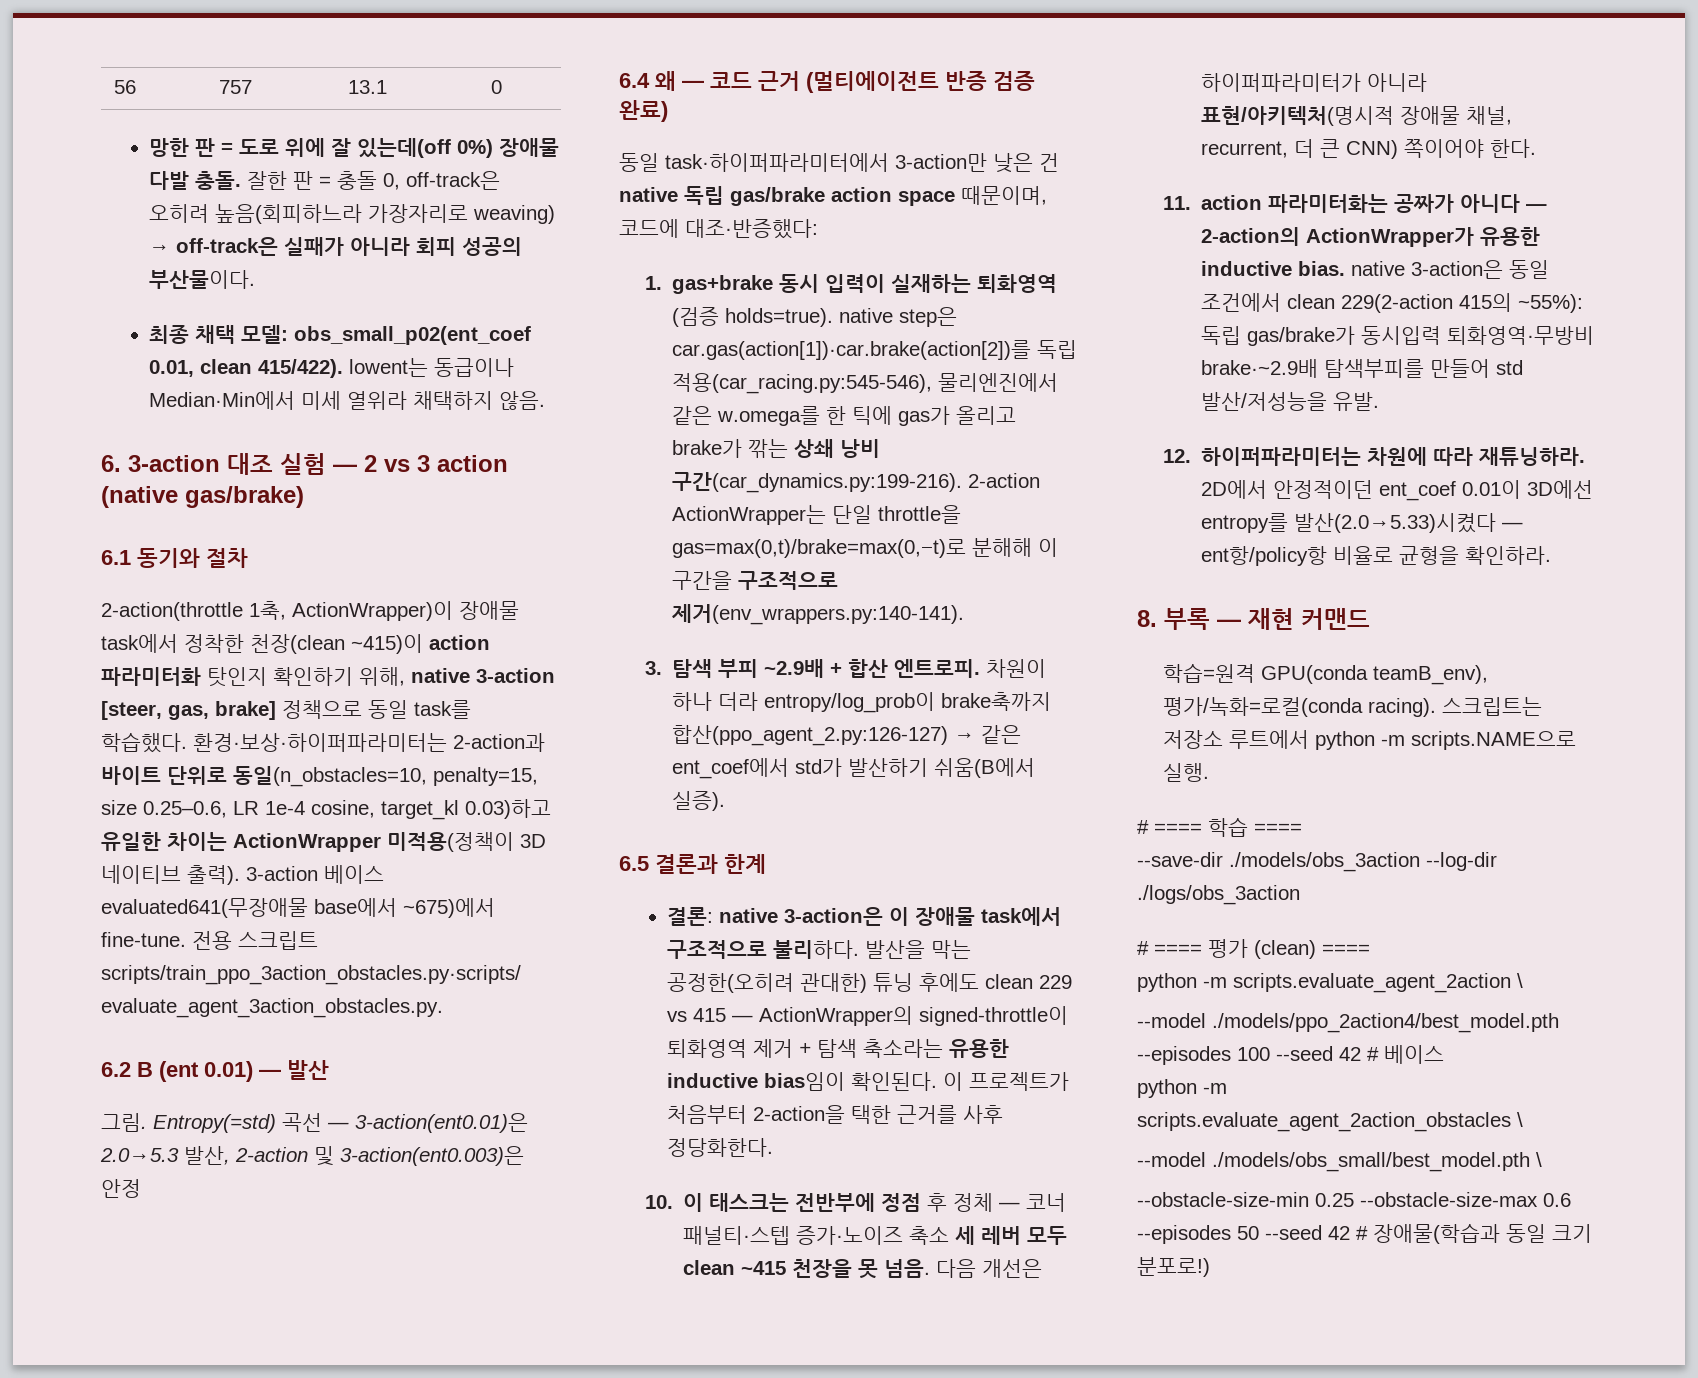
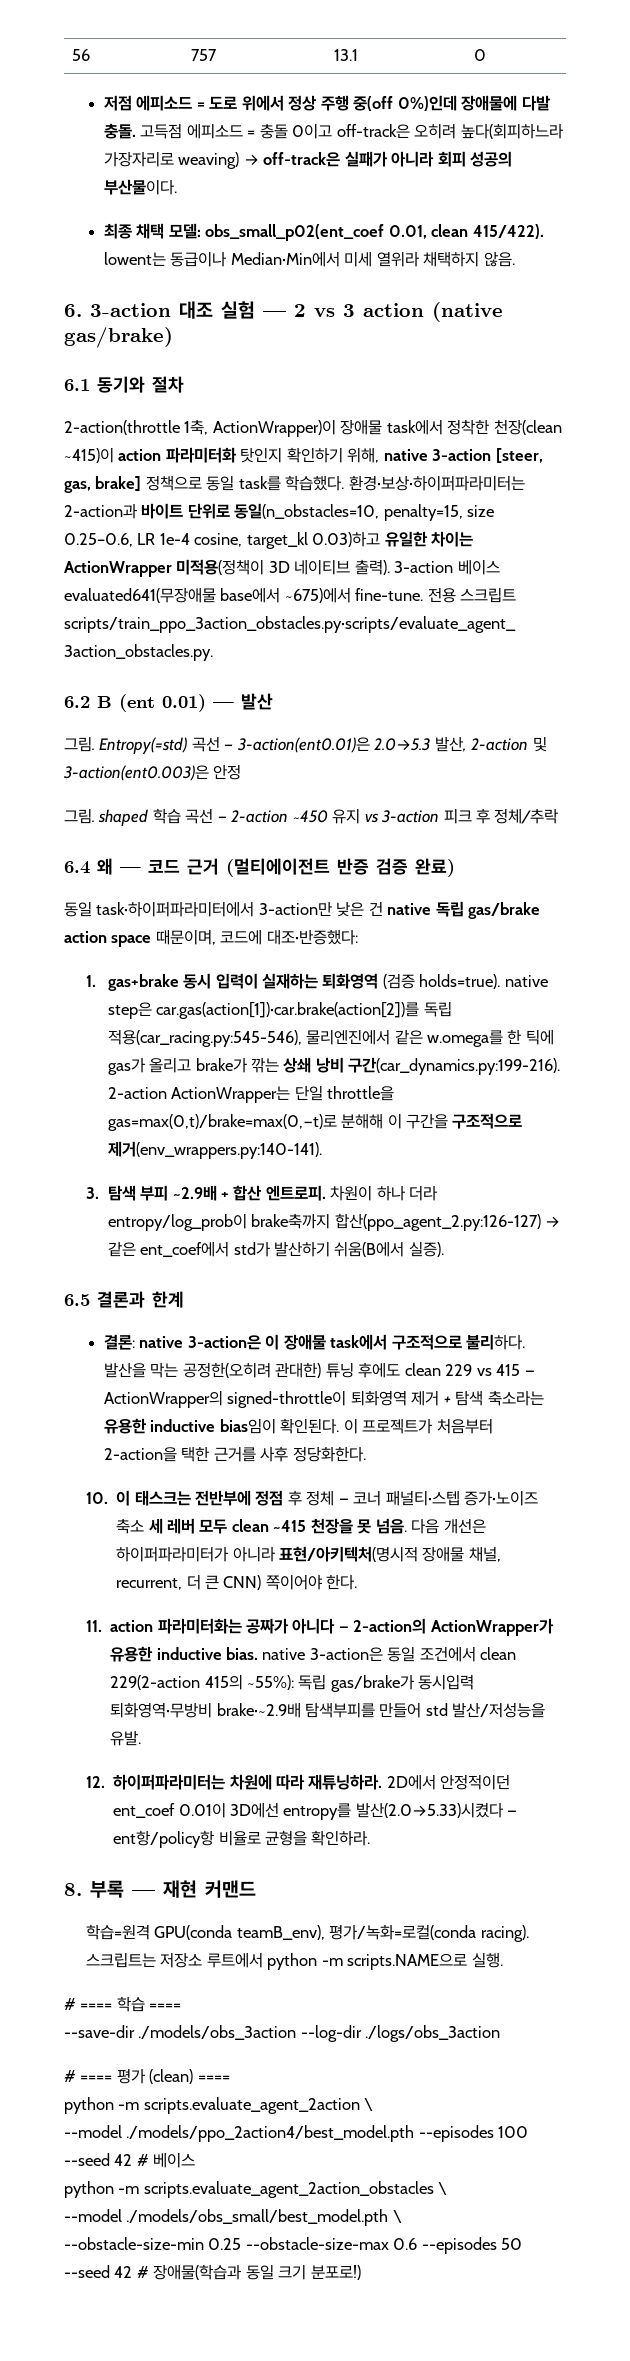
[149,138,560,158] [149,171,314,190] 망한 판 = 도로 위에 잘 있는데(off 0%) 장애물 다발 충돌. 잘한 판 -> [103,95,551,111] [103,123,243,139] 저점 에피소드 = 도로 위에서 정상 주행 중(off 0%)인데 장애물에 다발 충돌. 고득점 에피소드
[383,173,401,190] 0, -> [292,123,333,139] 0이고
[215,204,363,224] 높음(회피하느라 -> [460,123,564,139] 높다(회피하느라
(141, 1188) none -> [64,808,559,826] // 그림. shaped 학습 곡선 — 2-action ~450 유지 vs 3-action 피크 후 정체/추락

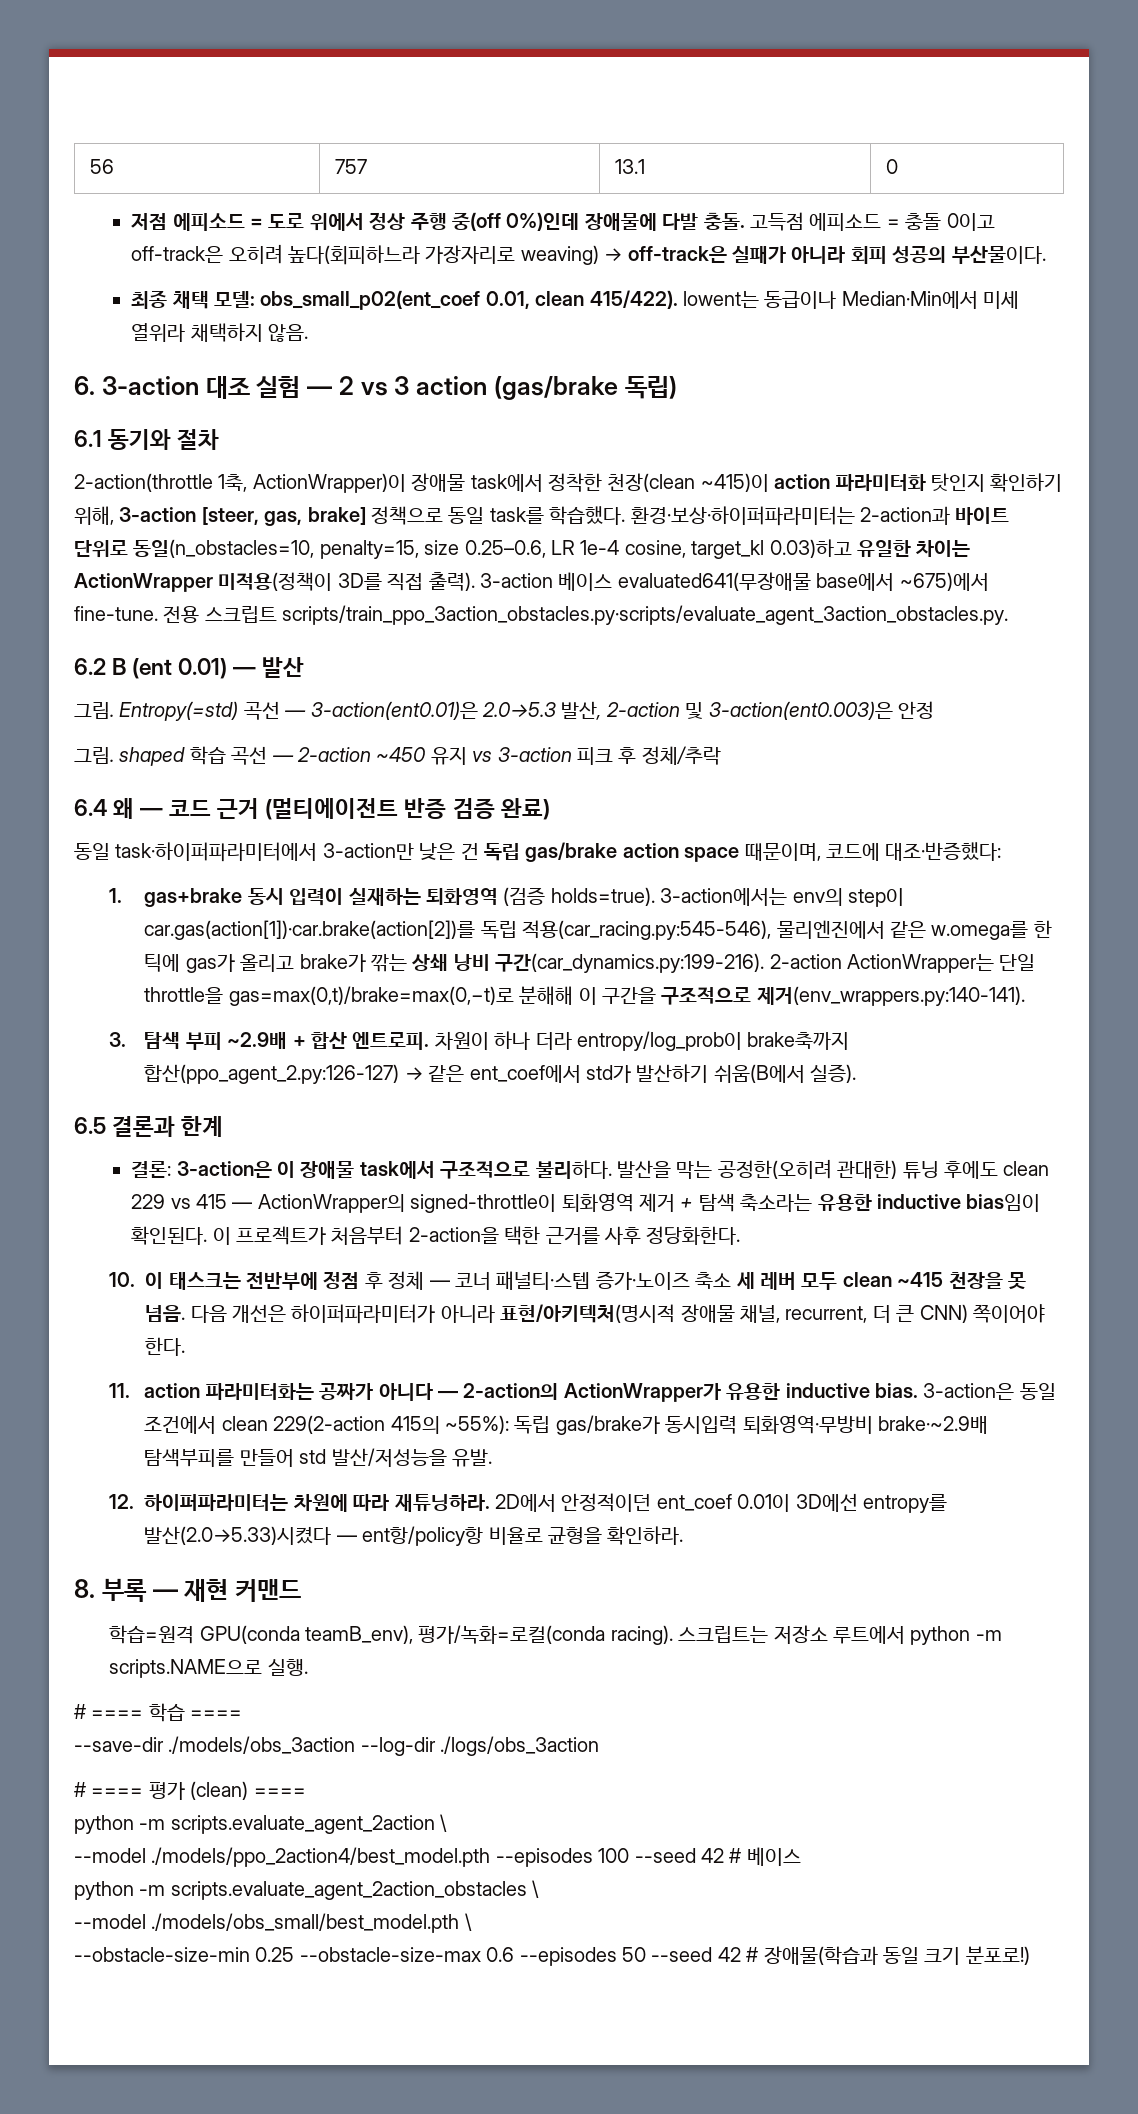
[432,302,503,322] [64,327,173,348] (native gas/brake) -> [493,376,677,400] (gas/brake 독립)
[383,449,428,461] native -> (114, 515) none
[268,559,351,575] 3D 네이티브 -> [337,572,424,591] 3D를 직접
[387,903,432,915] native -> (479, 851) none
[504,975,548,987] [107,1002,152,1019] native step은 -> [660,888,905,907] 3-action에서는 env의 step이
[139,1336,184,1348] native -> (172, 1169) none
[262,1648,306,1660] native -> (919, 1390) none

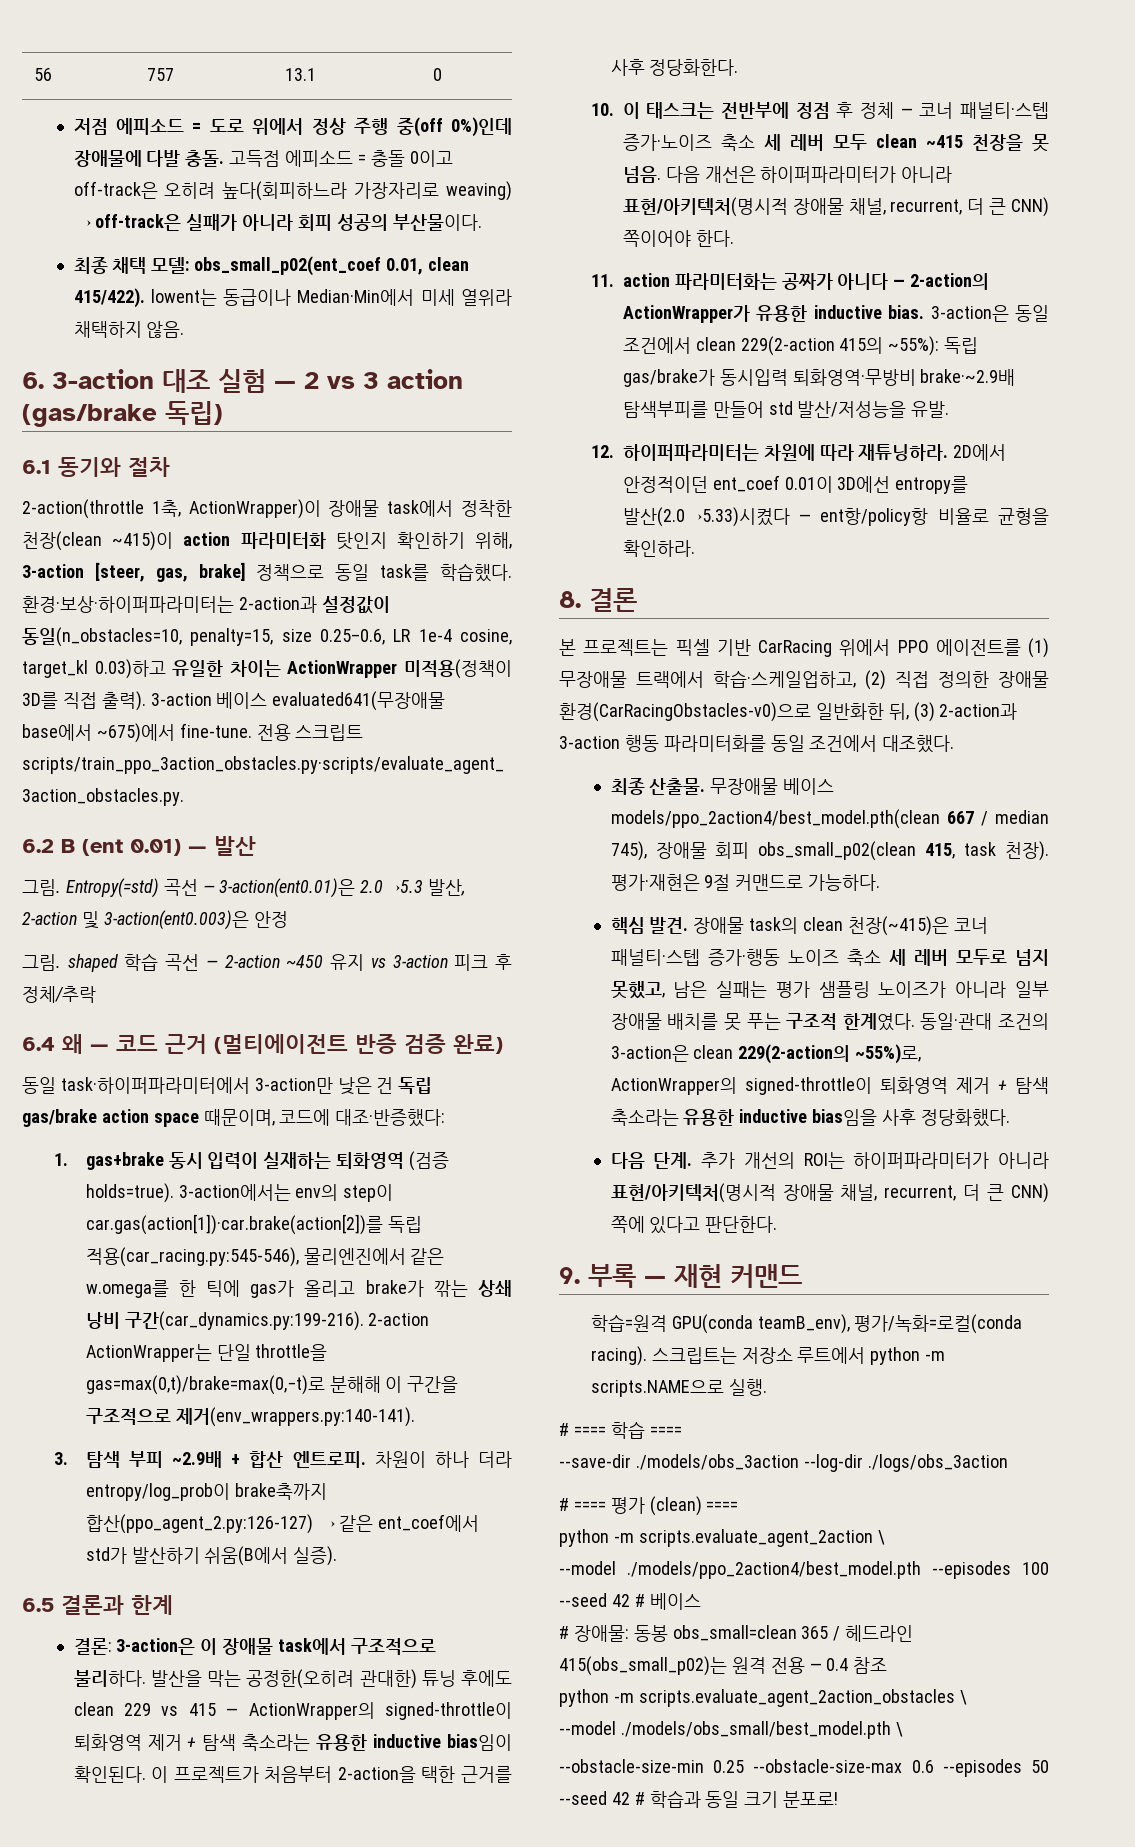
[955,507,1010,525] [74,540,128,558] 바이트 단위로 -> [321,596,390,614] 설정값이
(95, 1588) none -> [589,588,637,612] [559,638,1049,658] [559,670,1049,690] [559,702,1018,722] [559,735,955,753] [610,778,835,795] [610,809,1049,829] [610,841,1049,861] [610,874,881,891] [610,916,988,936] [610,949,1050,966] [610,981,1049,999] [610,1013,1049,1031] [610,1044,922,1064] [610,1077,1049,1095] [610,1109,1010,1127] [610,1152,1049,1169] [610,1183,1049,1203] [610,1216,778,1234] [559,1267,580,1284] 결론 // 본 프로젝트는 픽셀 기반 CarRacing 위에서 PPO 에이전트를 (1) 무장애물 트랙에서 학습·스케일업하고, (2) 직접 정의한 장애물 환경(CarRacingObstacles-v0)으로 일반화한 뒤, (3) 2-action과 3-action 행동 파라미터화를 동일 조건에서 대조했다. // 최종 산출물. 무장애물 베이스 models/ppo_2action4/best_model.pth(clean 667 / median 745), 장애물 회피 obs_small_p02(clean 415, task 천장). 평가·재현은 9절 커맨드로 가능하다. // 핵심 발견. 장애물 task의 clean 천장(~415)은 코너 패널티·스텝 증가·행동 노이즈 축소 세 레버 모두로 넘지 못했고, 남은 실패는 평가 샘플링 노이즈가 아니라 일부 장애물 배치를 못 푸는 구조적 한계였다. 동일·관대 조건의 3-action은 clean 229(2-action의 ~55%)로, ActionWrapper의 signed-throttle이 퇴화영역 제거 + 탐색 축소라는 유용한 inductive bias임을 사후 정당화했다. // 다음 단계. 추가 개선의 ROI는 하이퍼파라미터가 아니라 표현/아키텍처(명시적 장애물 채널, recurrent, 더 큰 CNN) 쪽에 있다고 판단한다. // 9.
(801, 1856) none -> [559,1625,914,1642] [559,1656,888,1676] // # 장애물: 동봉 obs_small=clean 365 / 헤드라인 415(obs_small_p02)는 원격 전용 — 0.4 참조
[763,1946,878,1965] 장애물(학습과 -> [649,1790,701,1808] 학습과
[965,1946,1030,1965] 분포로!) -> [783,1791,839,1808] 분포로!

